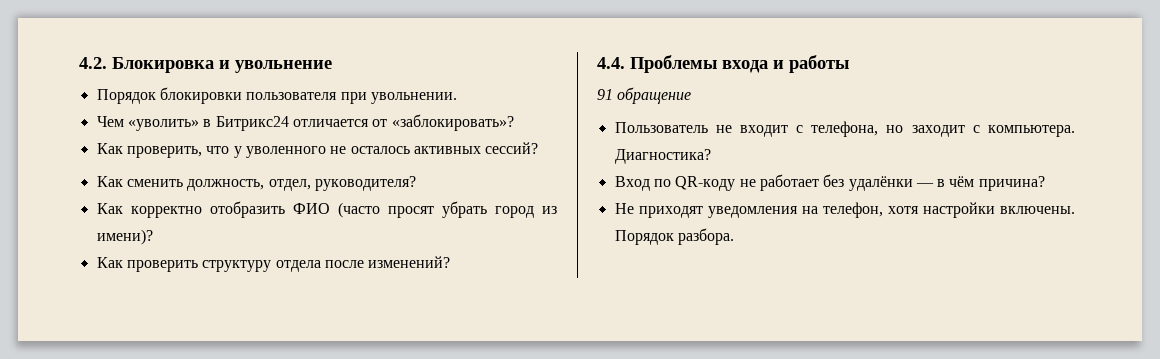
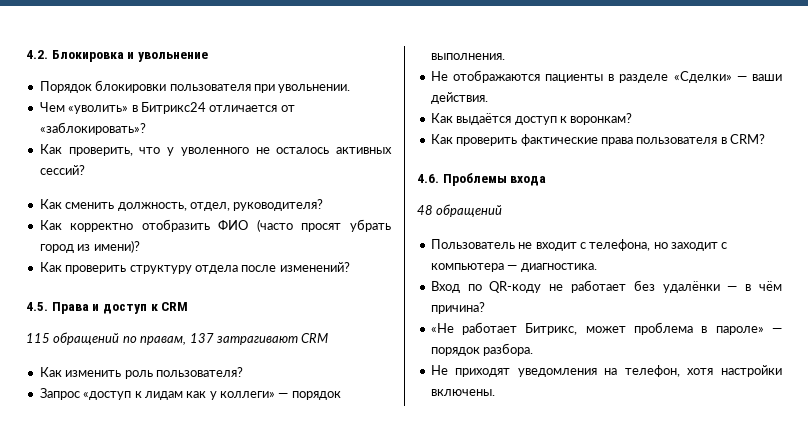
[597,55,849,73] [597,87,692,104] 4.4. Проблемы входа и работы // 91 обращение -> [26,302,189,314] [26,332,329,345] [39,367,243,379] [39,388,341,400] [430,53,505,60] [430,70,782,83] [430,92,488,104] [430,113,633,125] [430,134,765,146] [417,173,547,186] [417,204,503,217] 4.5. Права и доступ к CRM // 115 обращений по правам, 137 затрагивают CRM // Как изменить роль пользователя? // Запрос «доступ к лидам как у коллеги» — порядок выполнения. // Не отображаются пациенты в разделе «Сделки» — ваши действия. // Как выдаётся доступ к воронкам? // Как проверить фактические права пользователя в CRM? // 4.6. Проблемы входа // 48 обращений
[988,125,1075,137] [614,149,711,164] компьютера. Диагностика? -> [430,263,597,272] компьютера — диагностика.
(1045, 183) none -> [430,322,782,335] [430,343,534,356] // «Не работает Битрикс, может проблема в пароле» — порядок разбора.
[614,228,734,245] Порядок разбора. -> (495, 392) none

